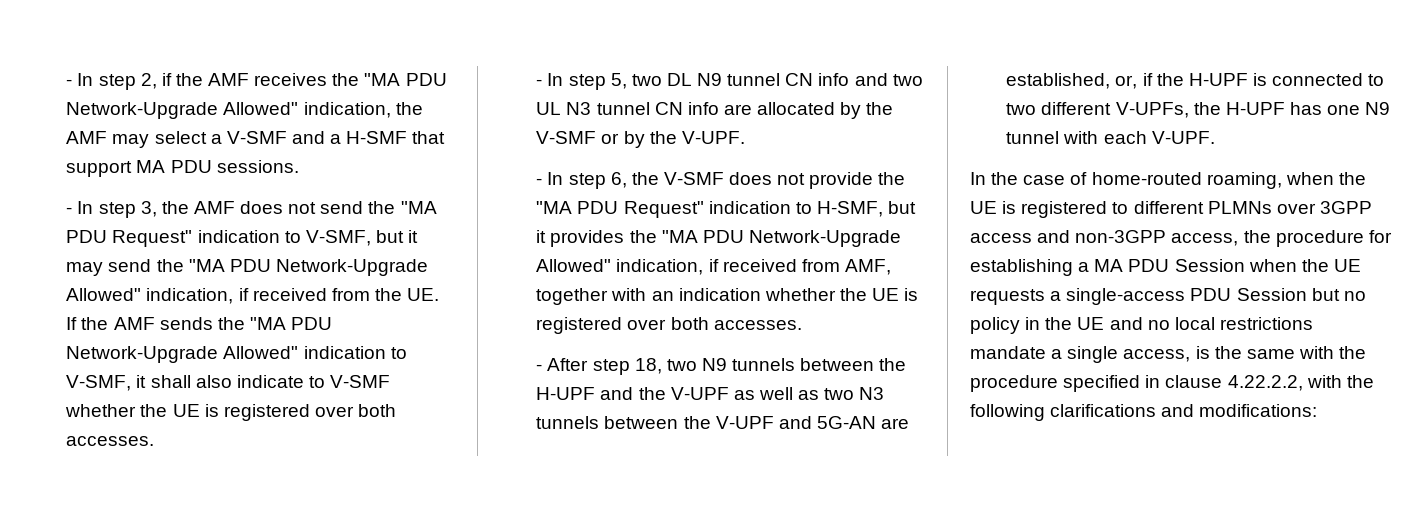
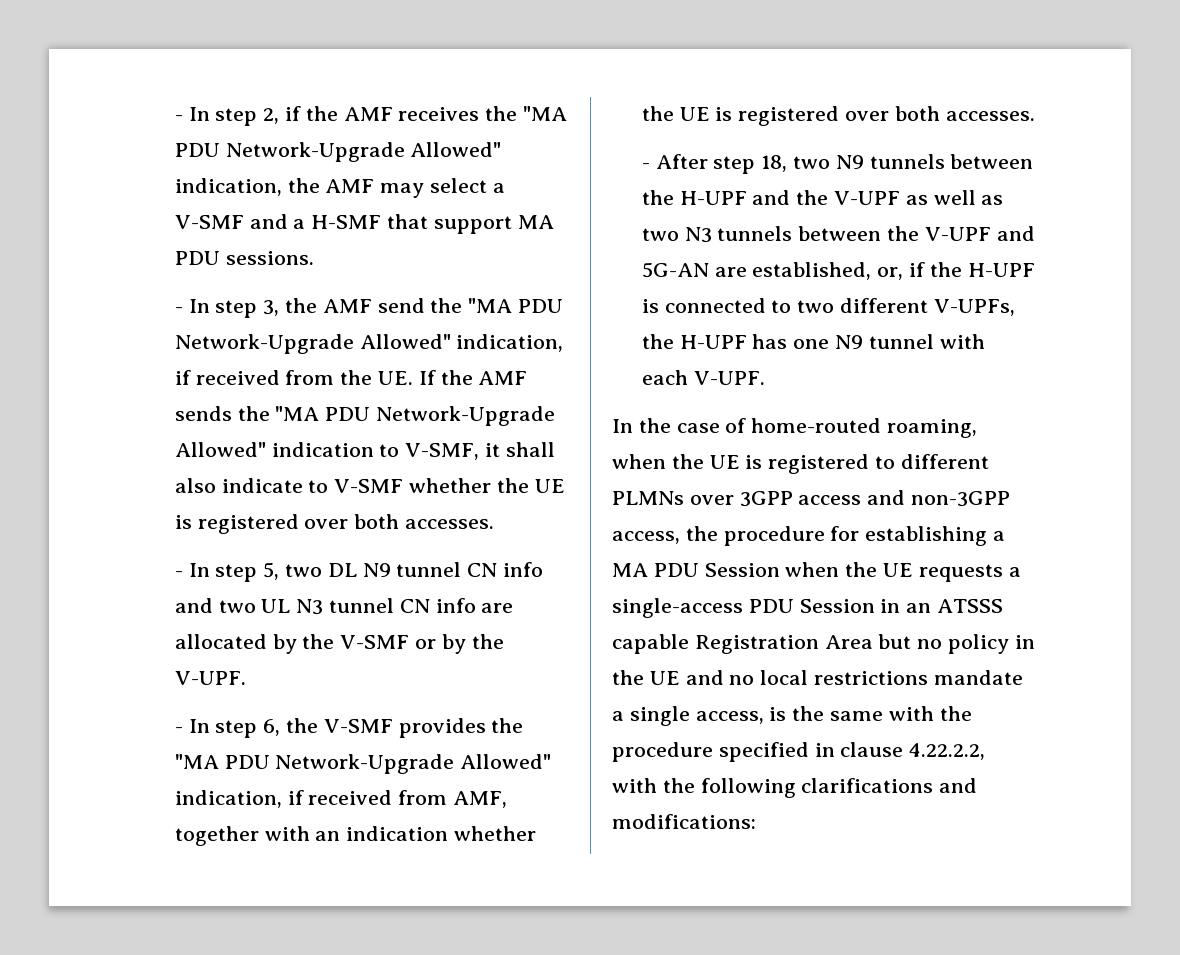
[240,201,437,214] [66,230,419,247] [66,262,104,276] does not send the "MA PDU Request" indication to V-SMF, but it may -> (372, 306) none
[729,172,906,189] [536,201,917,218] [536,230,547,243] does not provide the "MA PDU Request" indication to H-SMF, but it -> (393, 726) none
(1307, 294) none -> [880,599,1004,613] [612,634,873,654] in an ATSSS capable Registration Area

